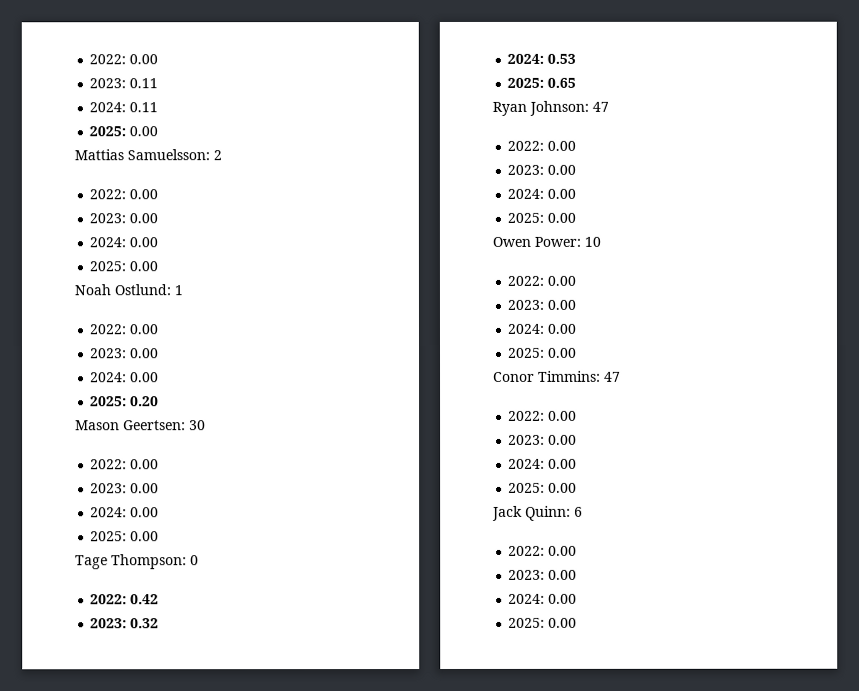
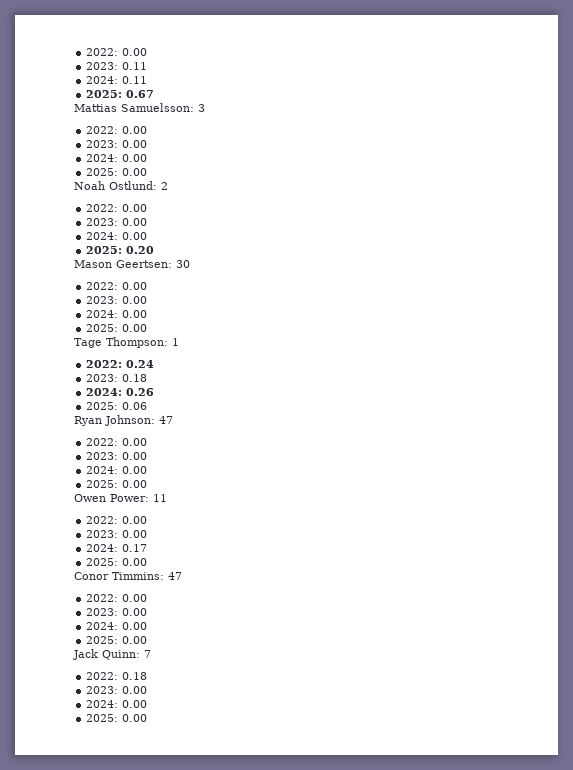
[129,126,159,137] 0.00 -> [126,90,155,98] 0.67
[213,150,222,161] 2 -> [198,104,205,112] 3
[174,285,183,296] 1 -> [161,182,168,190] 2
[190,555,199,566] [90,594,160,605] [90,618,160,629] [507,53,577,64] [507,77,577,88] 0 // 2022: 0.42 // 2023: 0.32 // 2024: 0.53 // 2025: 0.65 -> [172,338,179,346] [86,360,155,368] [86,374,148,382] [86,388,155,396] [86,402,148,410] 1 // 2022: 0.24 // 2023: 0.18 // 2024: 0.26 // 2025: 0.06
[584,236,601,247] [507,275,577,286] [507,299,577,310] [507,323,577,334] 10 // 2022: 0.00 // 2023: 0.00 // 2024: 0.00 -> [153,494,167,502] [86,516,148,524] [86,530,148,538] [86,544,148,552] 11 // 2022: 0.00 // 2023: 0.00 // 2024: 0.17
[574,506,583,517] [508,545,578,556] 6 // 2022: 0.00 -> [144,650,151,658] [86,672,148,680] 7 // 2022: 0.18

